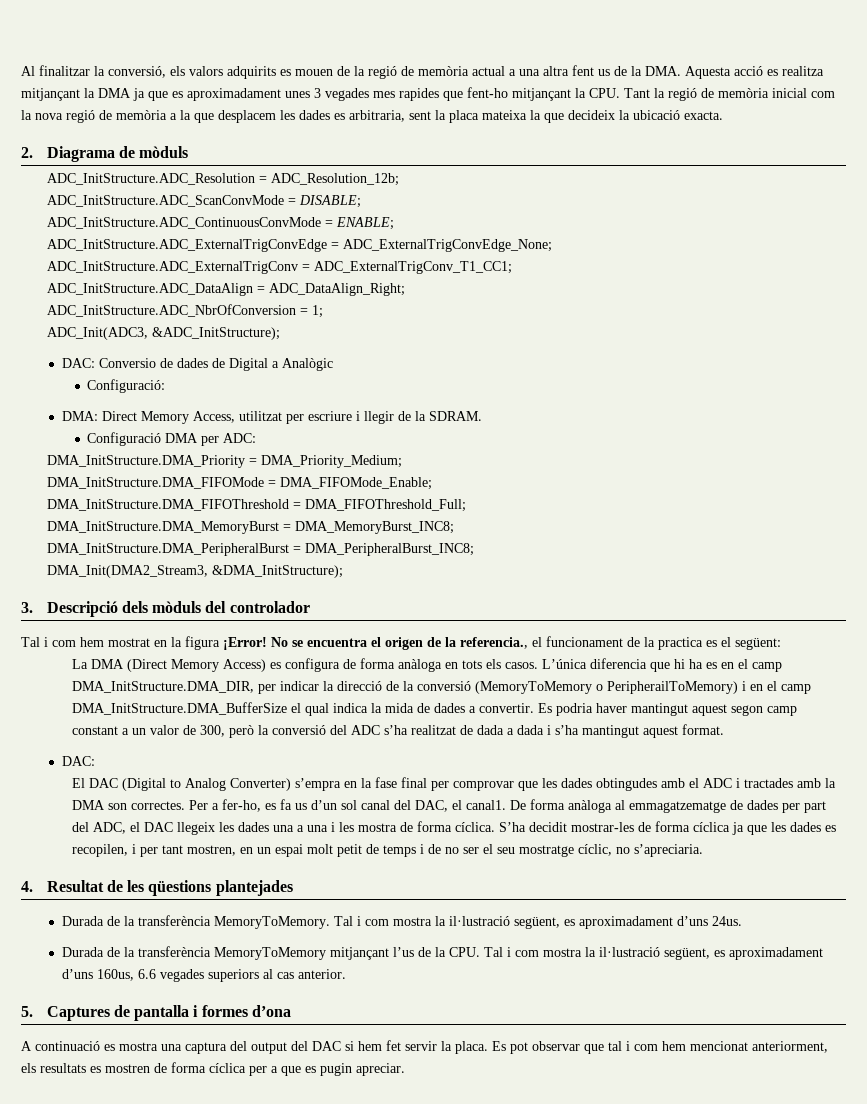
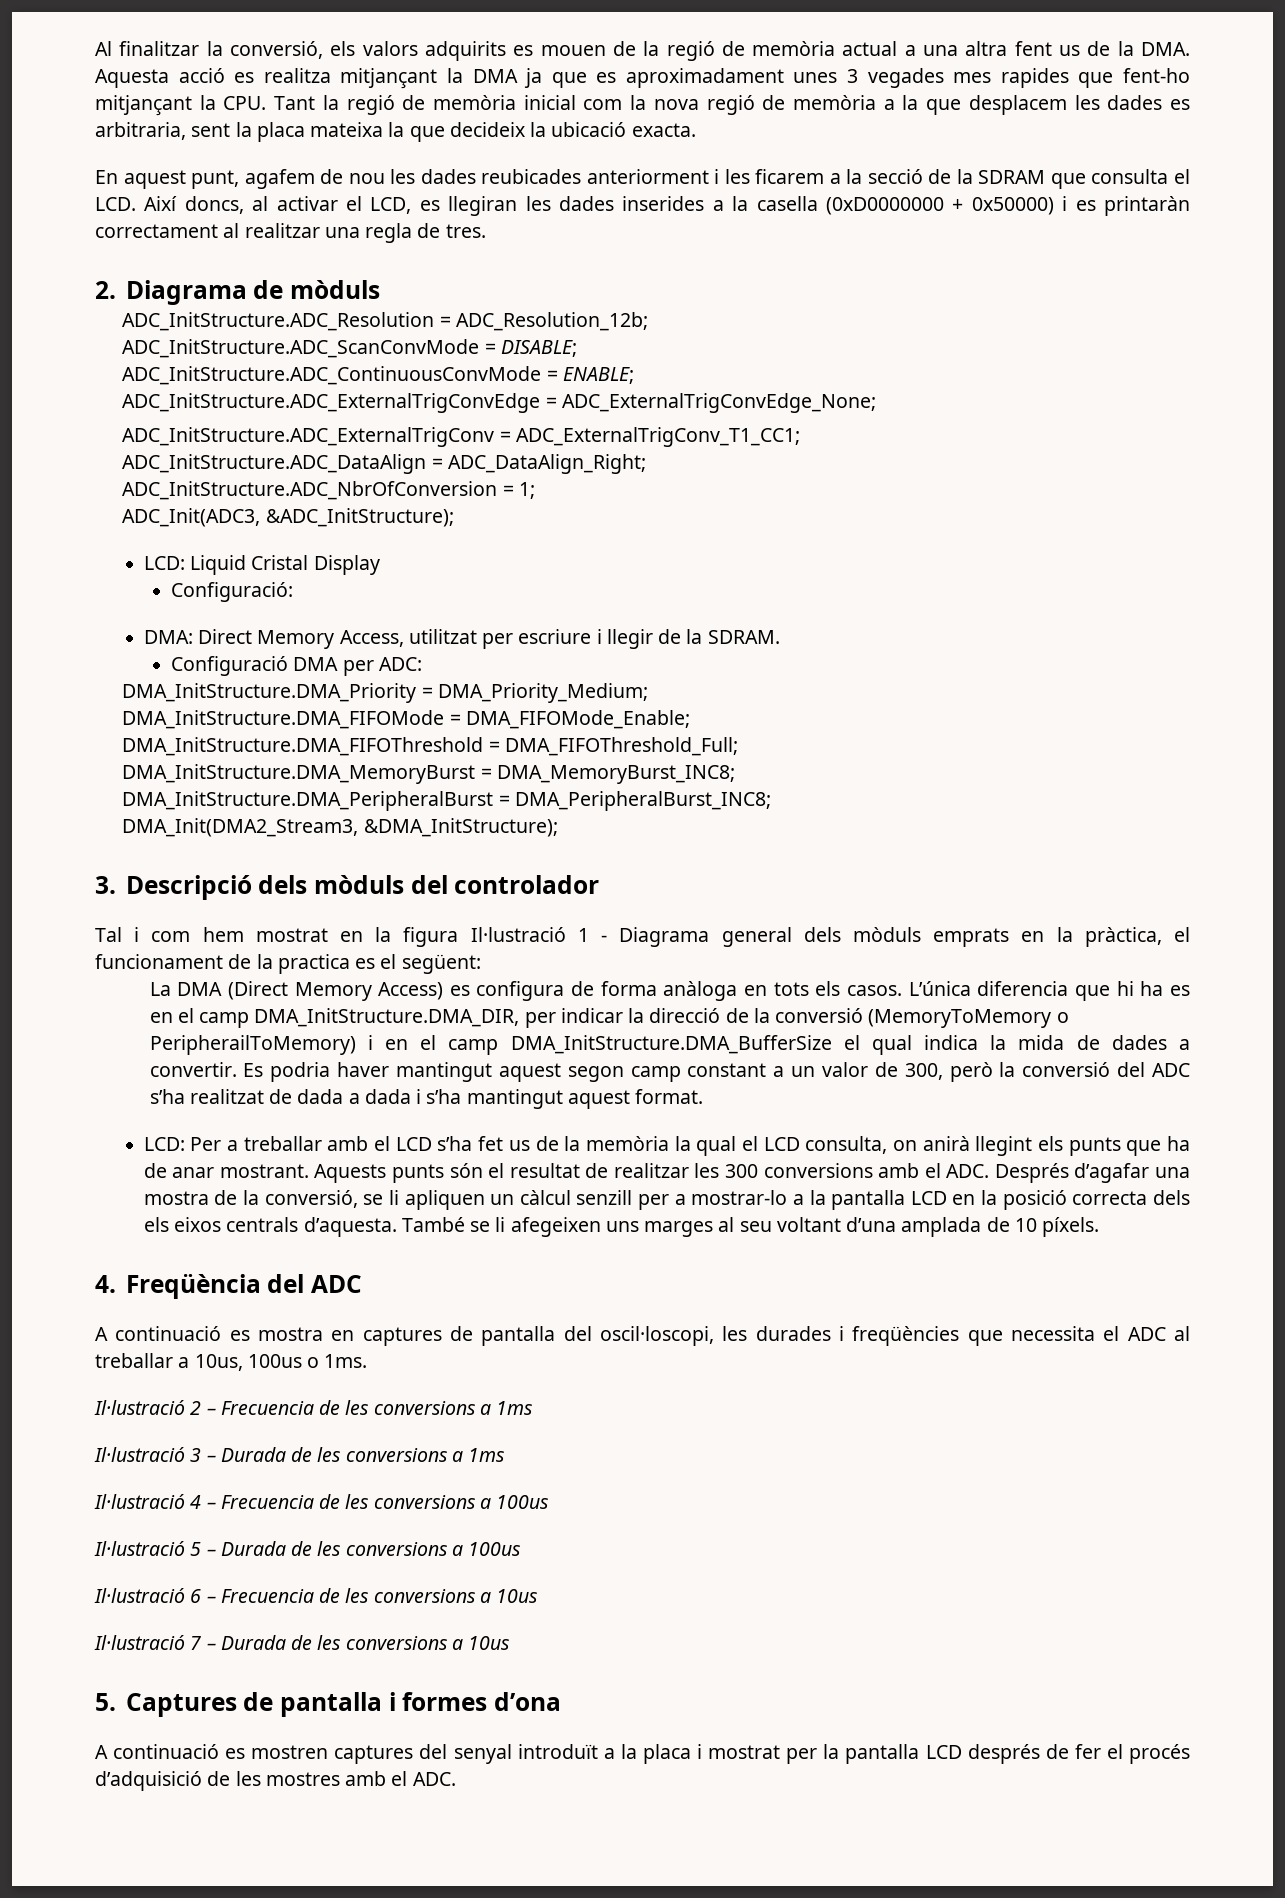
(723, 115) none -> [95,169,1190,189] [95,196,1190,216] [95,223,486,243] // En aquest punt, agafem de nou les dades reubicades anteriorment i les ficarem a la secció de la SDRAM que consulta el LCD. Així doncs, al activar el LCD, es llegiran les dades inserides a la casella (0xD0000000 + 0x50000) i es printaràn correctament al realitzar una regla de tres.
[61,358,333,371] DAC: Conversio de dades de Digital a Analògic -> [143,555,380,575] LCD: Liquid Cristal Display
[223,637,528,650] ¡Error! No se encuentra el origen de la referencia., -> [470,927,1162,947] Il·lustració 1 - Diagrama general dels mòduls emprats en la pràctica,
[61,756,95,766] [72,777,837,791] [72,799,827,813] [72,821,837,835] [72,844,704,857] [21,880,293,896] [61,915,742,929] [61,946,823,960] [61,969,346,982] DAC: // El DAC (Digital to Analog Converter) s’empra en la fase final per comprovar que les dades obtingudes amb el ADC i tractades amb la DMA son correctes. Per a fer-ho, es fa us d’un sol canal del DAC, el canal1. De forma anàloga al emmagatzematge de dades per part del ADC, el DAC llegeix les dades una a una i les mostra de forma cíclica. S’ha decidit mostrar-les de forma cíclica ja que les dades es recopilen, i per tant mostren, en un espai molt petit de temps i de no ser el seu mostratge cíclic, no s’apreciaria. // 4. Resultat de les qüestions plantejades // Durada de la transferència MemoryToMemory. Tal i com mostra la il·lustració següent, es aproximadament d’uns 24us. // Durada de la transferència MemoryToMemory mitjançant l’us de la CPU. Tal i com mostra la il·lustració següent, es aproximadament d’uns 160us, 6.6 vegades superiors al cas anterior. -> [143,1136,1191,1156] [143,1163,1190,1183] [143,1190,1191,1210] [143,1217,1100,1237] [95,1273,362,1299] [95,1326,1190,1346] [95,1353,368,1371] [94,1400,534,1415] [94,1447,506,1462] [94,1494,550,1509] [94,1541,522,1556] [94,1588,539,1603] [94,1635,511,1650] LCD: Per a treballar amb el LCD s’ha fet us de la memòria la qual el LCD consulta, on anirà llegint els punts que ha de anar mostrant. Aquests punts són el resultat de realitzar les 300 conversions amb el ADC. Després d’agafar una mostra de la conversió, se li apliquen un càlcul senzill per a mostrar-lo a la pantalla LCD en la posició correcta dels els eixos centrals d’aquesta. També se li afegeixen uns marges al seu voltant d’una amplada de 10 píxels. // 4. Freqüència del ADC // A continuació es mostra en captures de pantalla del oscil·loscopi, les durades i freqüències que necessita el ADC al treballar a 10us, 100us o 1ms. // Il·lustració 2 – Frecuencia de les conversions a 1ms // Il·lustració 3 – Durada de les conversions a 1ms // Il·lustració 4 – Frecuencia de les conversions a 100us // Il·lustració 5 – Durada de les conversions a 100us // Il·lustració 6 – Frecuencia de les conversions a 10us // Il·lustració 7 – Durada de les conversions a 10us
[119,1040,828,1054] [21,1062,405,1076] mostra una captura del output del DAC si hem fet servir la placa. Es pot observar que tal i com hem mencionat anteriorment, els resultats es mostren de forma cíclica per a que es pugin apreciar. -> [251,1744,1190,1764] [95,1771,456,1791] mostren captures del senyal introduït a la placa i mostrat per la pantalla LCD després de fer el procés d’adquisició de les mostres amb el ADC.

